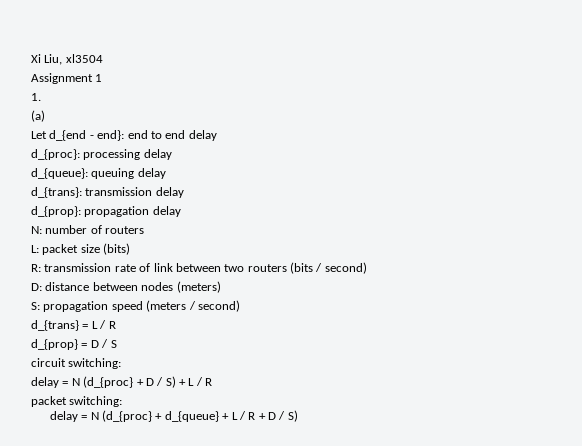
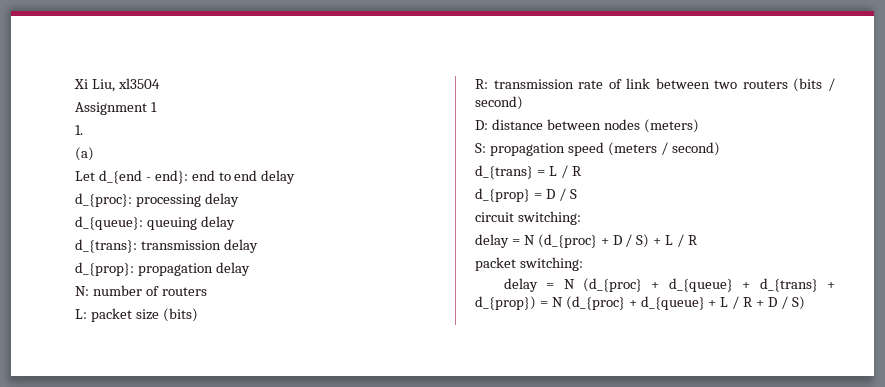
(230, 416) none -> [759,278,835,292] [475,296,717,310] d_{trans} + d_{prop}) = N (d_{proc} + d_{queue} +

